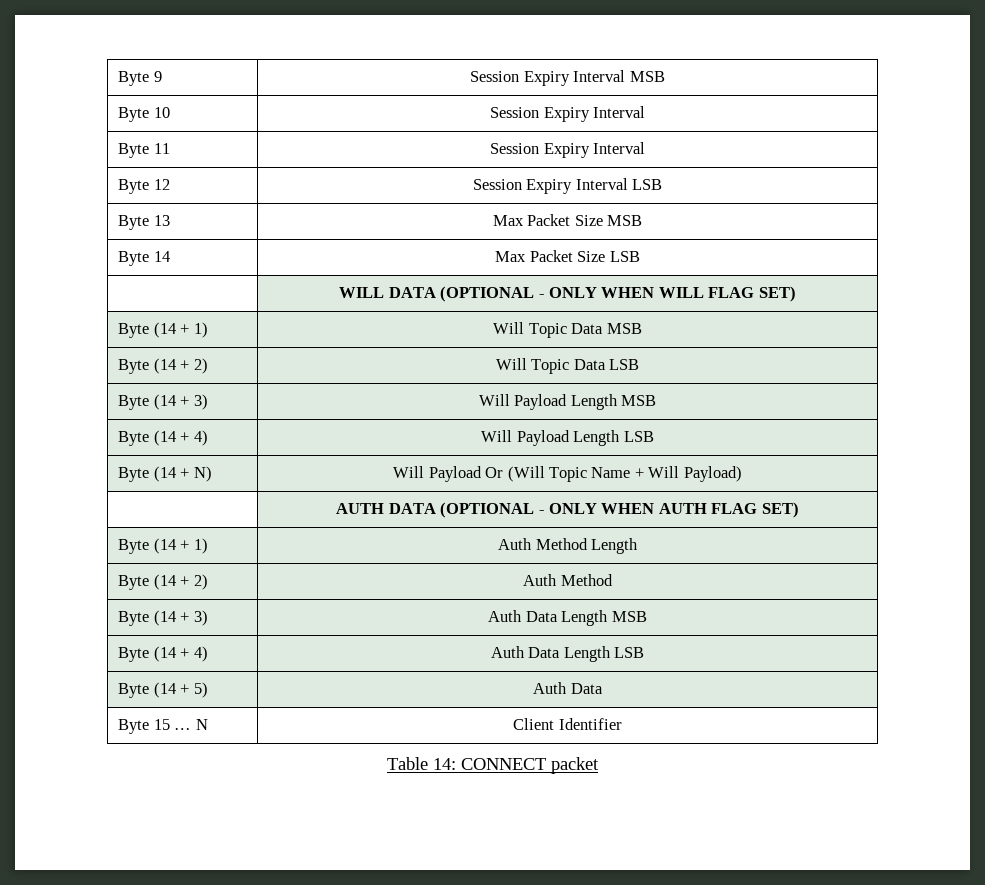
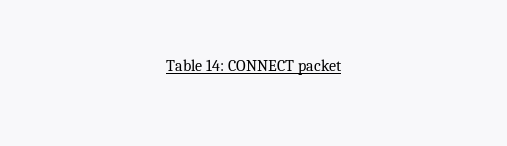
[118,71,162,86] [470,70,665,86] [118,107,170,122] [490,106,645,122] [118,143,170,158] [490,142,645,158] [118,179,170,194] [472,178,663,194] [118,215,170,230] [492,214,643,226] [118,251,170,266] [495,250,640,262] [339,286,796,302] [118,322,208,338] [493,322,642,338] [118,358,208,374] [495,358,640,374] [118,394,208,410] [478,394,657,410] [118,430,208,446] [481,430,654,446] [118,466,212,482] [393,466,742,482] [336,502,799,518] [118,538,208,554] [498,538,638,554] [118,574,208,590] [523,574,613,586] [118,610,208,626] [488,610,647,626] [118,646,208,662] [490,646,645,662] [118,682,208,698] [533,682,603,694] [118,719,208,734] [513,718,622,730] Byte 9 | Session Expiry Interval MSB // Byte 10 | Session Expiry Interval // Byte 11 | Session Expiry Interval // Byte 12 | Session Expiry Interval LSB // Byte 13 | Max Packet Size MSB // Byte 14 | Max Packet Size LSB // | WILL DATA (OPTIONAL - ONLY WHEN WILL FLAG SET) // Byte (14 + 1) | Will Topic Data MSB // Byte (14 + 2) | Will Topic Data LSB // Byte (14 + 3) | Will Payload Length MSB // Byte (14 + 4) | Will Payload Length LSB // Byte (14 + N) | Will Payload Or (Will Topic Name + Will Payload) // | AUTH DATA (OPTIONAL - ONLY WHEN AUTH FLAG SET) // Byte (14 + 1) | Auth Method Length // Byte (14 + 2) | Auth Method // Byte (14 + 3) | Auth Data Length MSB // Byte (14 + 4) | Auth Data Length LSB // Byte (14 + 5) | Auth Data // Byte 15 … N | Client Identifier // -> (165, 65) none

